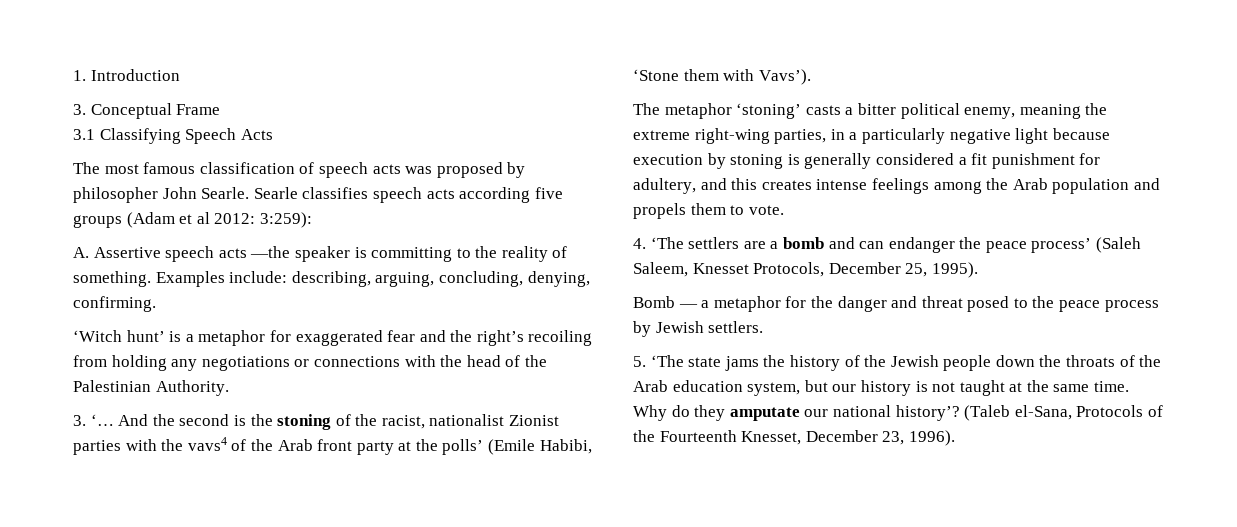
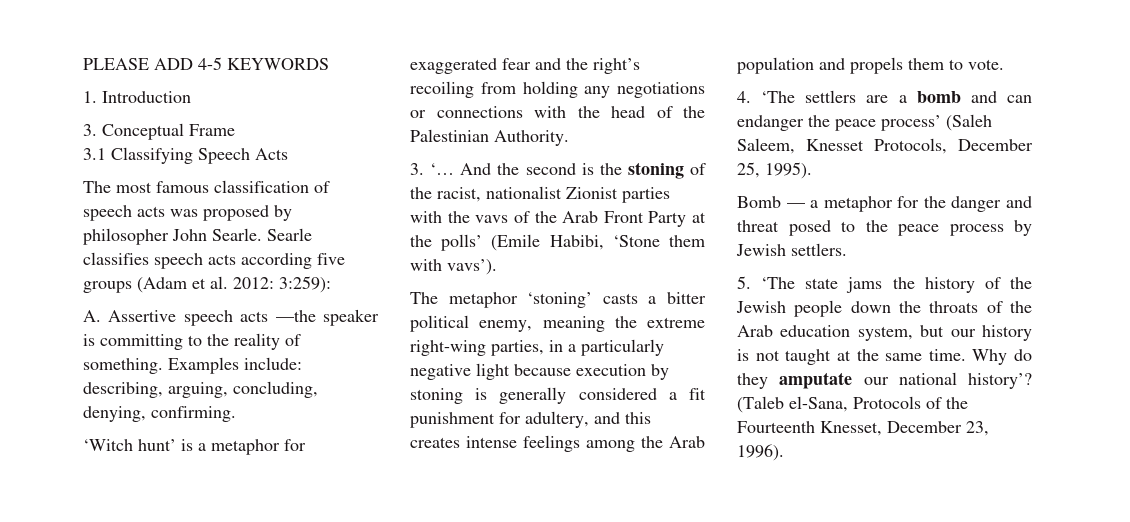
(73, 75) none -> [83,57,329,70] PLEASE ADD 4-5 KEYWORDS //
[196,212,210,224] al -> [210,276,228,289] al.
[187,437,394,455] vavs4 of the Arab front party -> [475,211,687,227] vavs of the Arab Front Party
[758,69,811,85] Vavs’). -> [447,259,497,275] vavs’).

